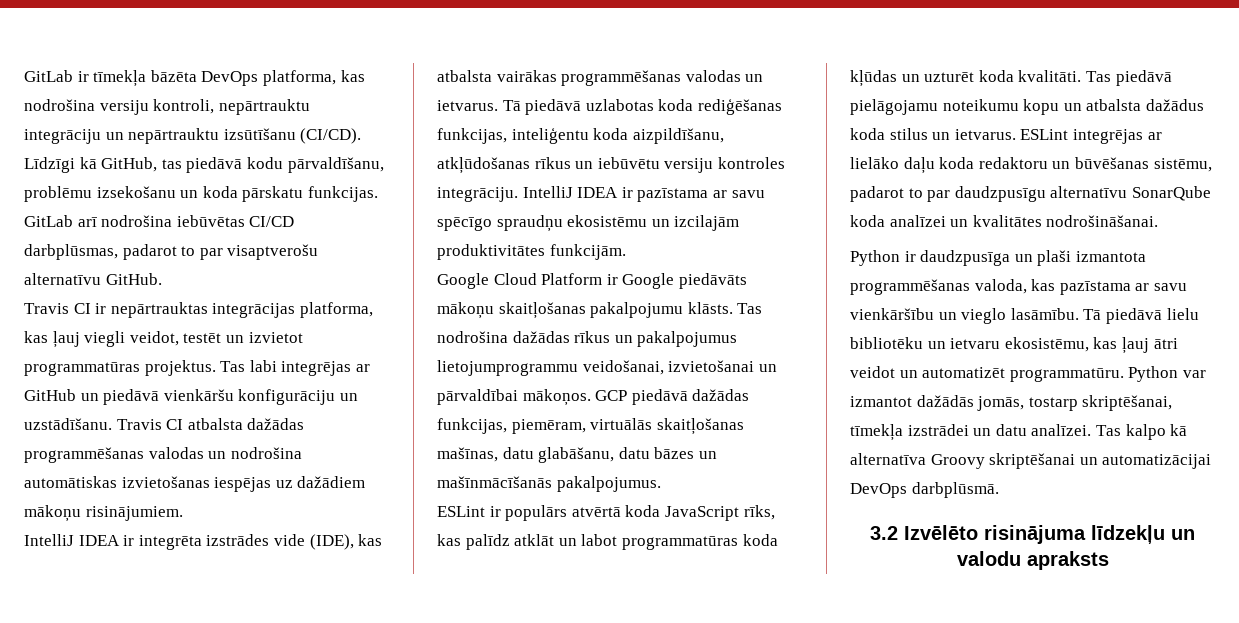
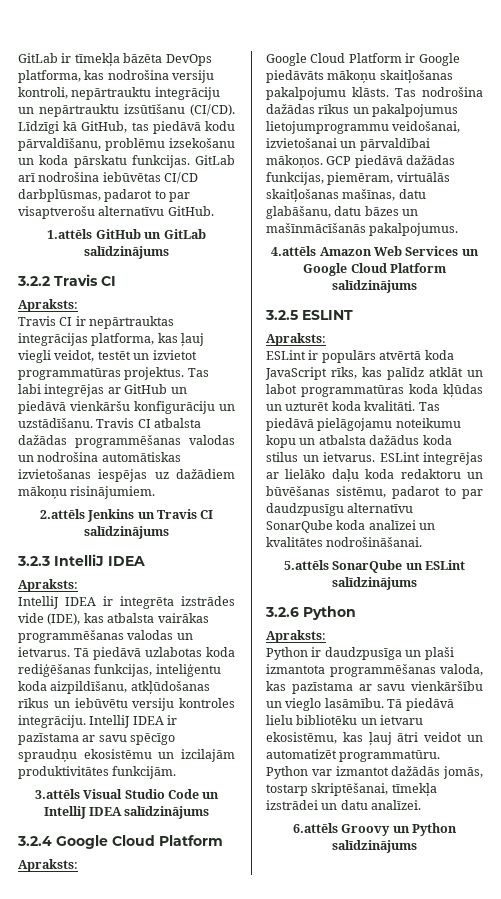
(162, 279) none -> [47,229,206,239] [84,246,169,259] [17,274,116,286] [18,299,78,312] // 1.attēls GitHub un GitLab salīdzinājums // 3.2.2 Travis CI // Apraksts:
(183, 513) none -> [39,509,214,522] [84,526,169,539] [17,554,145,566] [18,579,78,592] // 2.attēls Jenkins un Travis CI salīdzinājums // 3.2.3 IntelliJ IDEA // Apraksts:
(626, 252) none -> [34,789,220,799] [43,806,210,819] [17,835,223,849] [18,859,78,872] // 3.attēls Visual Studio Code un IntelliJ IDEA salīdzinājums // 3.2.4 Google Cloud Platform // Apraksts:
(661, 484) none -> [271,246,479,256] [303,263,446,276] [332,280,417,293] [265,310,353,320] [266,333,326,346] // 4.attēls Amazon Web Services un Google Cloud Platform salīdzinājums // 3.2.5 ESLINT // Apraksts:
(1159, 221) none -> [283,560,466,573] [332,577,417,590] [265,606,356,620] [266,630,326,643] // 5.attēls SonarQube un ESLint salīdzinājums // 3.2.6 Python // Apraksts:
[1095,424,1188,440] [850,453,1212,469] [850,482,999,498] [870,525,1195,544] [956,551,1109,570] Tas kalpo kā alternatīva Groovy skriptēšanai un automatizācijai DevOps darbplūsmā. // 3.2 Izvēlēto risinājuma līdzekļu un valodu apraksts -> [292,823,458,836] [332,840,417,853] // 6.attēls Groovy un Python salīdzinājums

